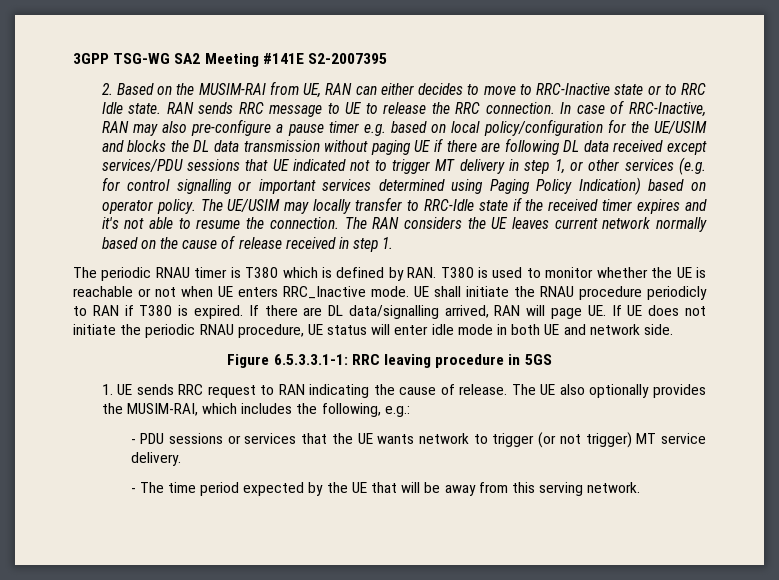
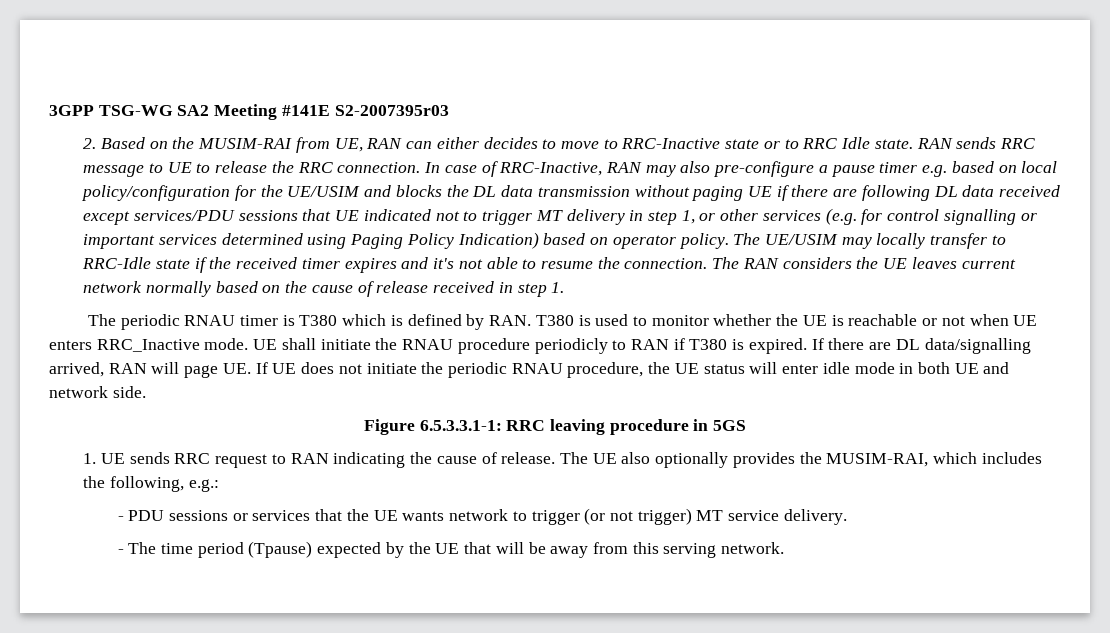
[307,53,387,64] S2-2007395 -> [334,105,449,116] S2-2007395r03
(304, 331) none -> [648,362,671,374] the
(240, 489) none -> [248,541,313,558] (Tpause)

